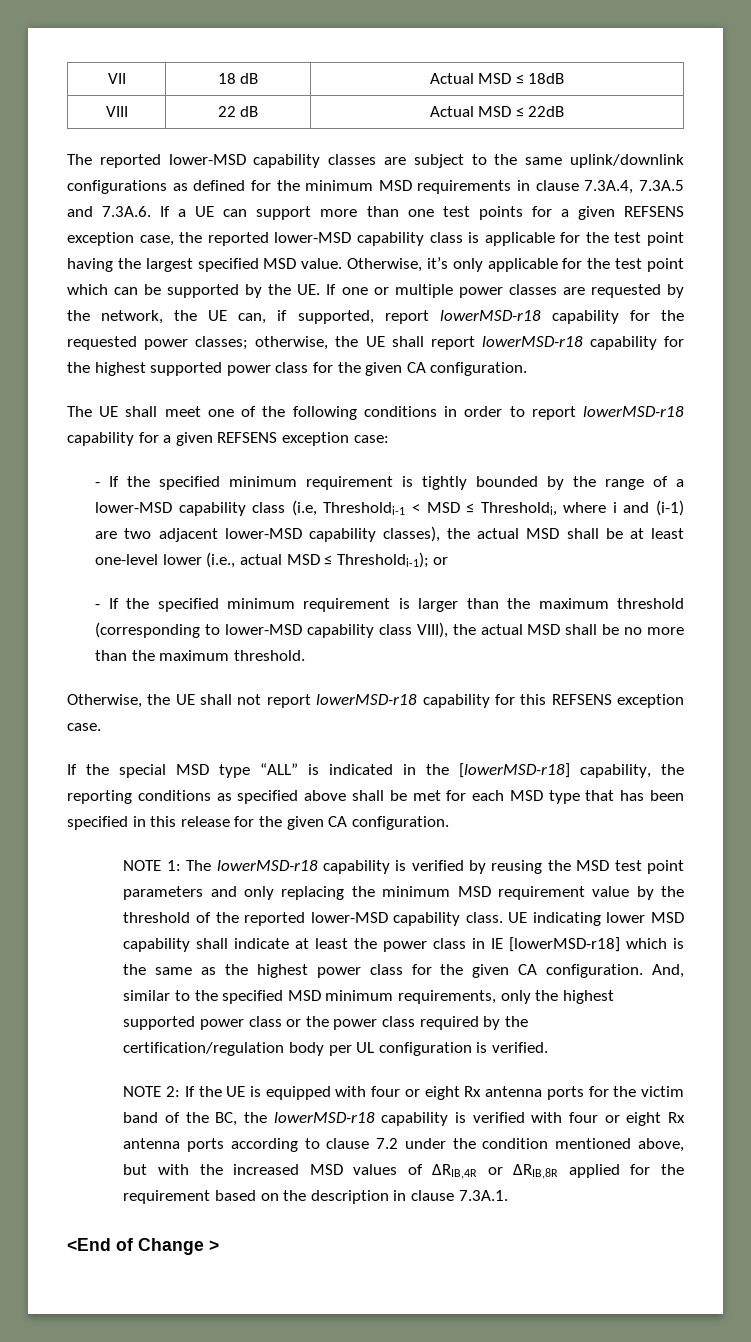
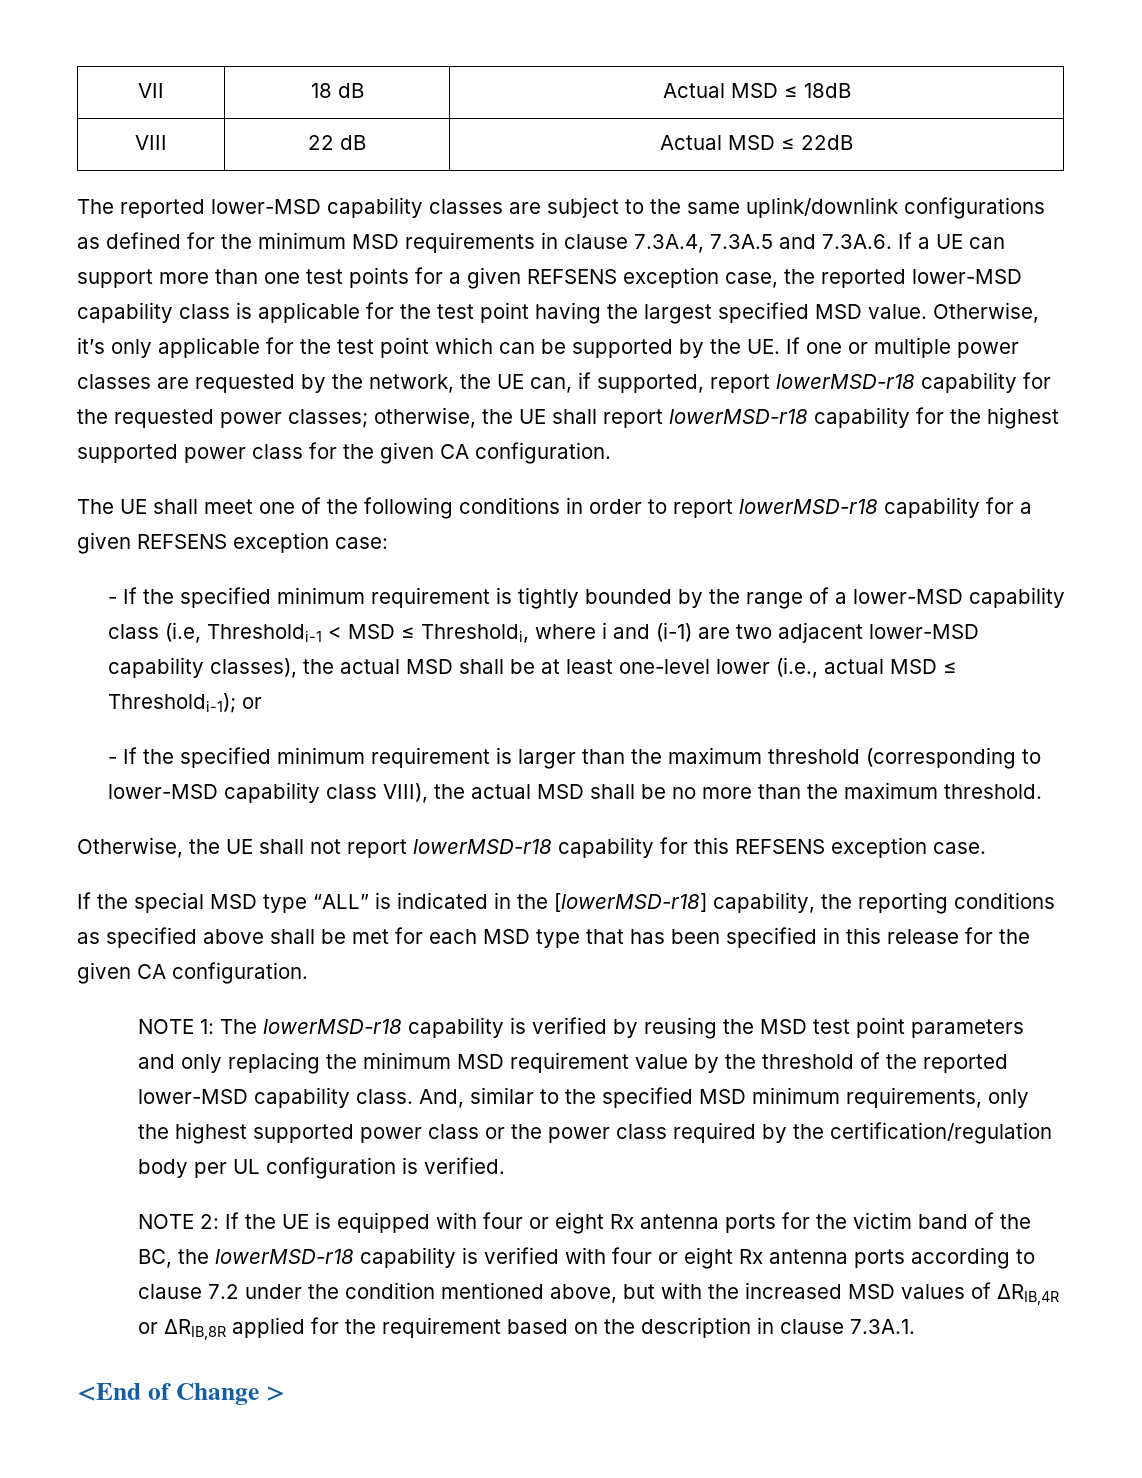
[508,912,684,926] [123,937,684,952] [123,964,644,978] UE indicating lower MSD capability shall indicate at least the power class in IE [lowerMSD-r18] which is the same as the highest power class for the given CA configuration. -> (414, 1096) none

